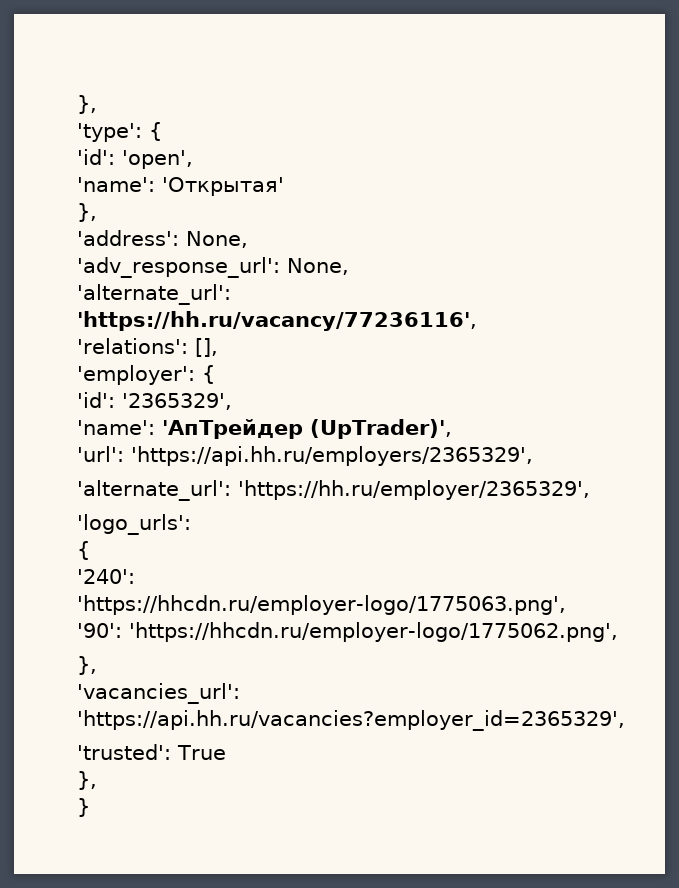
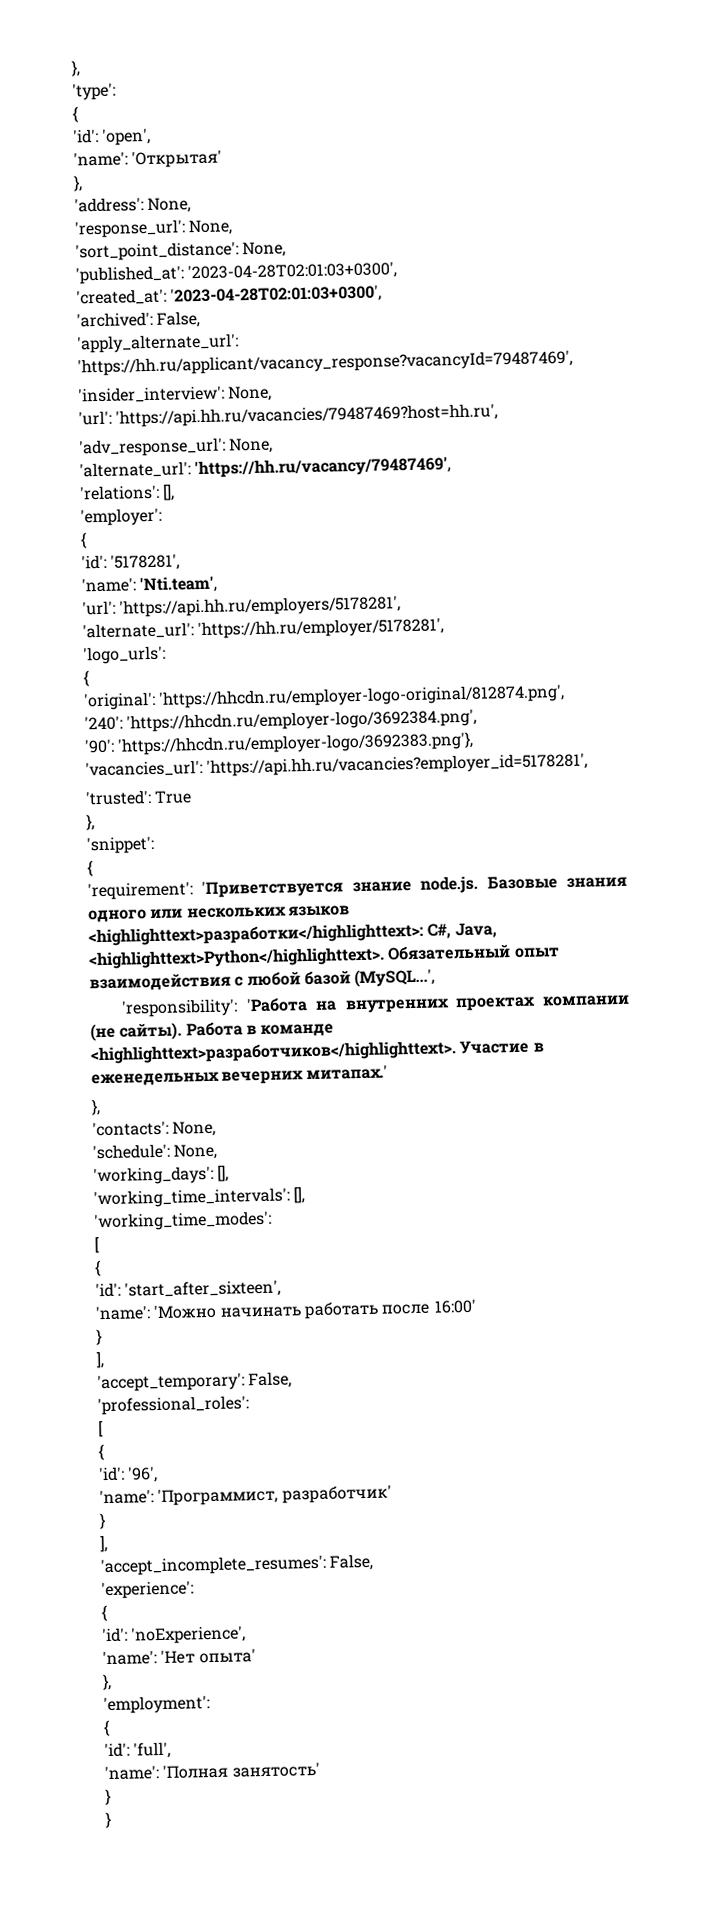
(142, 132) none -> (116, 91) //
(248, 239) none -> [74,219,234,239] [75,241,287,262] [75,261,398,285] [76,284,383,306] [76,310,201,328] [76,333,573,377] [77,385,273,404] [78,403,499,428] // 'response_url': None, // 'sort_point_distance': None, // 'published_at': '2023-04-28T02:01:03+0300', // 'created_at': '2023-04-28T02:01:03+0300', // 'archived': False, // 'apply_alternate_url': 'https://hh.ru/applicant/vacancy_response?vacancyId=79487469', // 'insider_interview': None, // 'url': 'https://api.hh.ru/vacancies/79487469?host=hh.ru',
[77,311,477,331] 'https://hh.ru/vacancy/77236116', -> [194,456,452,479] 'https://hh.ru/vacancy/79487469',
[202,365,215,384] [77,392,232,410] [77,419,452,439] [77,446,533,466] [77,480,590,501] { // 'id': '2365329', // 'name': 'АпТрейдер (UpTrader)', // 'url': 'https://api.hh.ru/employers/2365329', // 'alternate_url': 'https://hh.ru/employer/2365329', -> [80,532,88,549] [81,553,181,571] [81,575,218,594] [82,595,402,618] [82,617,445,640] // { // 'id': '5178281', // 'name': 'Nti.team', // 'url': 'https://api.hh.ru/employers/5178281', // 'alternate_url': 'https://hh.ru/employer/5178281',
(90, 550) none -> [83,683,566,711] // 'original': 'https://hhcdn.ru/employer-logo-original/812874.png',
[77,595,566,615] 'https://hhcdn.ru/employer-logo/1775063.png', -> [126,708,478,733] 'https://hhcdn.ru/employer-logo/3692384.png',
[129,622,618,642] [77,656,97,675] 'https://hhcdn.ru/employer-logo/1775062.png', // }, -> [117,731,475,756] 'https://hhcdn.ru/employer-logo/3692383.png'},
[77,710,625,731] 'https://api.hh.ru/vacancies?employer_id=2365329', -> [206,752,589,777] 'https://api.hh.ru/vacancies?employer_id=5178281',
(97, 780) none -> [86,835,155,855] [87,860,94,877] [87,875,627,901] [88,905,350,923] [88,922,497,947] [88,944,560,970] [89,968,436,992] [121,994,631,1018] [90,1021,335,1042] [90,1039,544,1065] [91,1064,388,1087] [91,1099,101,1116] [92,1120,217,1137] [92,1143,218,1160] [93,1165,230,1186] [93,1187,306,1209] [94,1210,272,1232] [94,1237,100,1254] [94,1260,102,1277] [95,1279,282,1299] [95,1298,476,1321] [96,1329,102,1346] [96,1352,104,1369] [97,1371,293,1393] [97,1395,249,1416] [98,1421,104,1438] [98,1444,105,1461] [98,1466,159,1483] [99,1484,392,1507] [99,1513,106,1530] [100,1536,108,1553] [100,1553,374,1577] [101,1580,194,1600] [101,1605,108,1622] [102,1625,247,1645] [102,1648,256,1666] [102,1673,112,1691] [103,1695,210,1715] [103,1720,111,1737] [104,1741,172,1759] [104,1761,320,1781] [105,1789,111,1806] // 'snippet': // { // 'requirement': 'Приветствуется знание node.js. Базовые знания одного или нескольких языков <highlighttext>разработки</highlighttext>: C#, Java, <highlighttext>Python</highlighttext>. Обязательный опыт взаимодействия с любой базой (MySQL...', // 'responsibility': 'Работа на внутренних проектах компании (не сайты). Работа в команде <highlighttext>разработчиков</highlighttext>. Участие в еженедельных вечерних митапах.' // }, // 'contacts': None, // 'schedule': None, // 'working_days': [], // 'working_time_intervals': [], // 'working_time_modes': // [ // { // 'id': 'start_after_sixteen', // 'name': 'Можно начинать работать после 16:00' // } // ], // 'accept_temporary': False, // 'professional_roles': // [ // { // 'id': '96', // 'name': 'Программист, разработчик' // } // ], // 'accept_incomplete_resumes': False, // 'experience': // { // 'id': 'noExperience', // 'name': 'Нет опыта' // }, // 'employment': // { // 'id': 'full', // 'name': 'Полная занятость' // }

